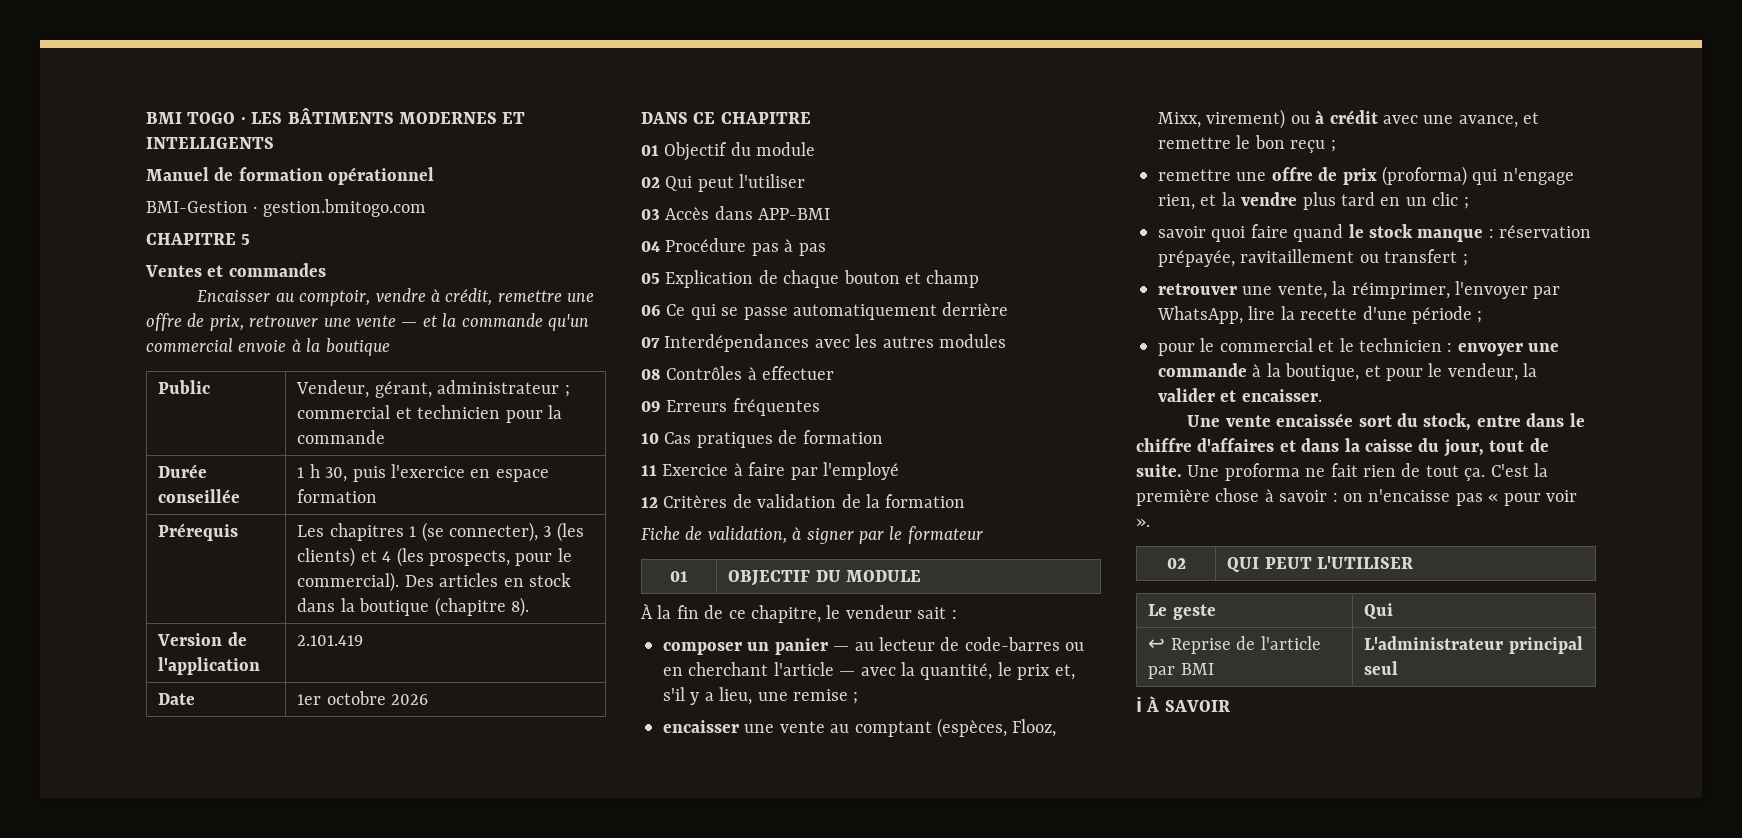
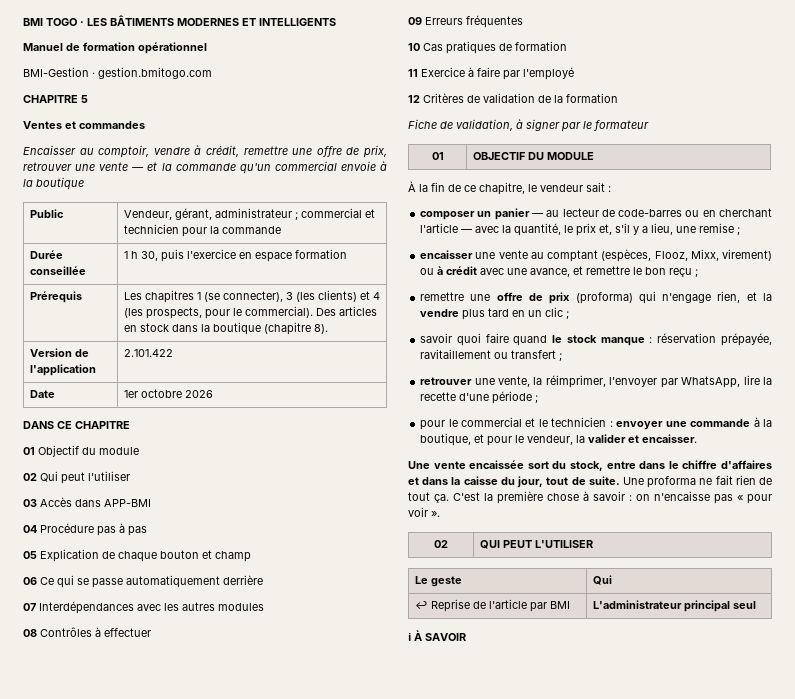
[297,635,364,646] 2.101.419 -> [123,349,173,357] 2.101.422

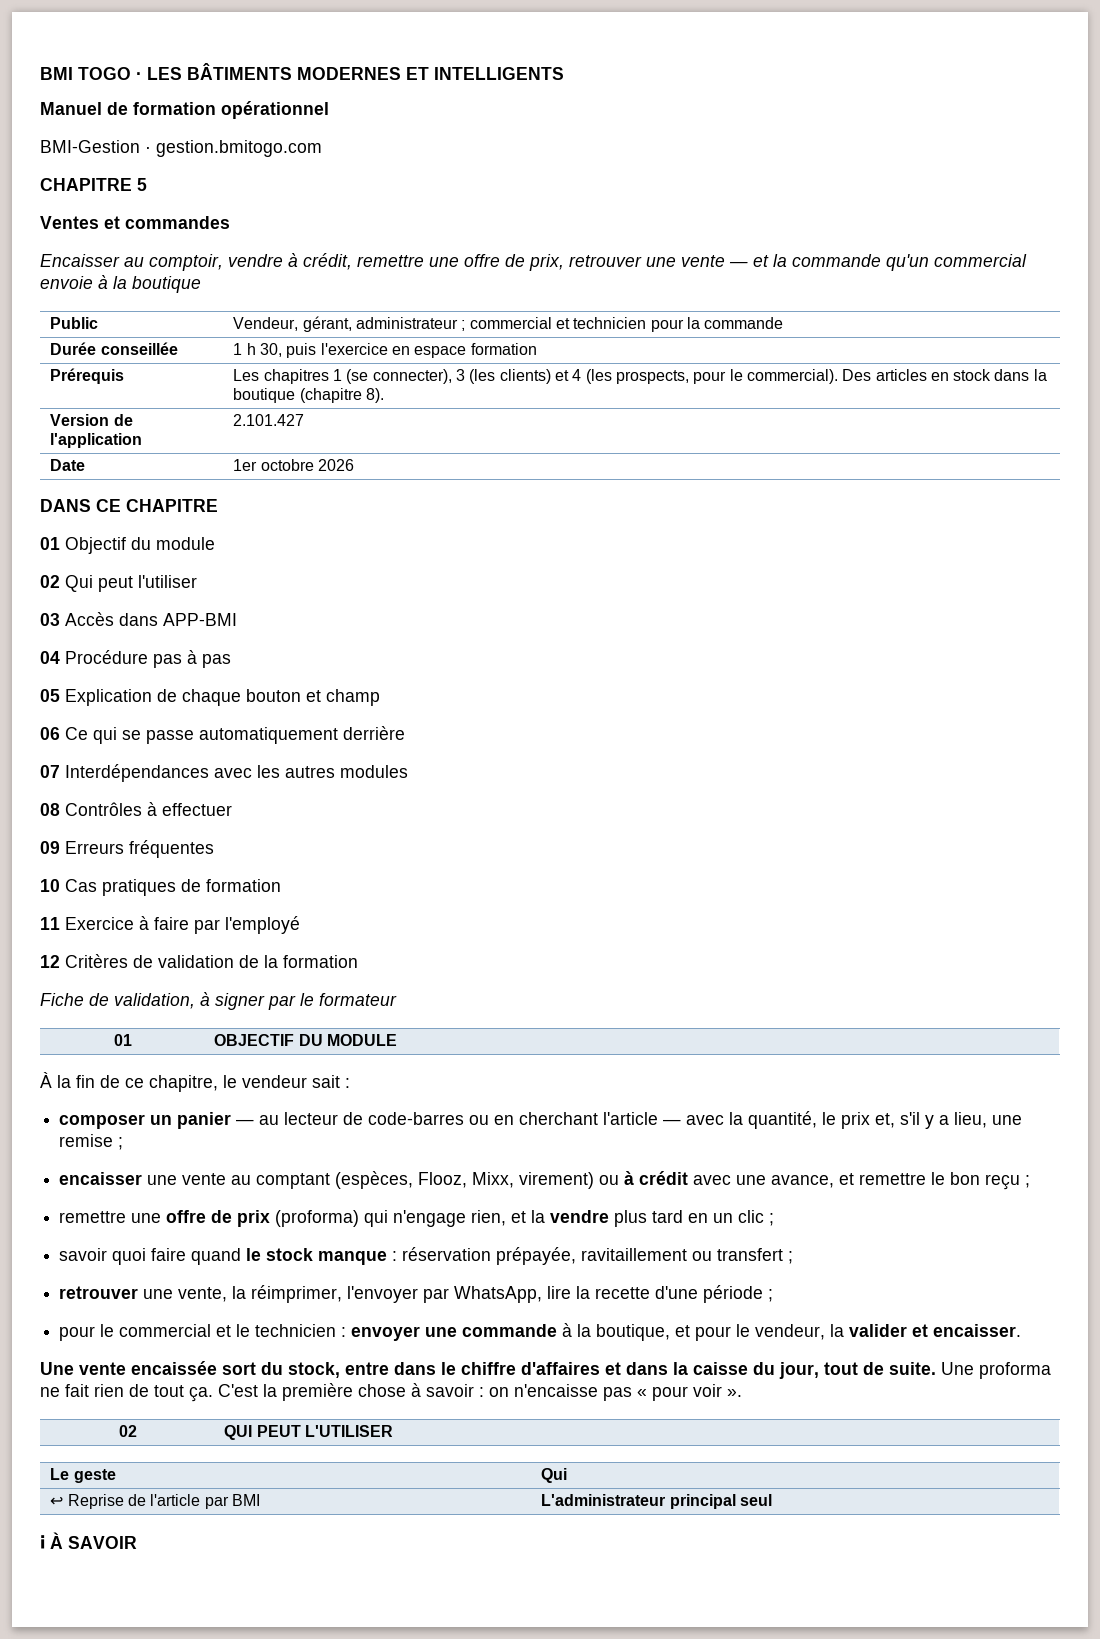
[123,349,173,357] 2.101.422 -> [233,414,305,426] 2.101.427

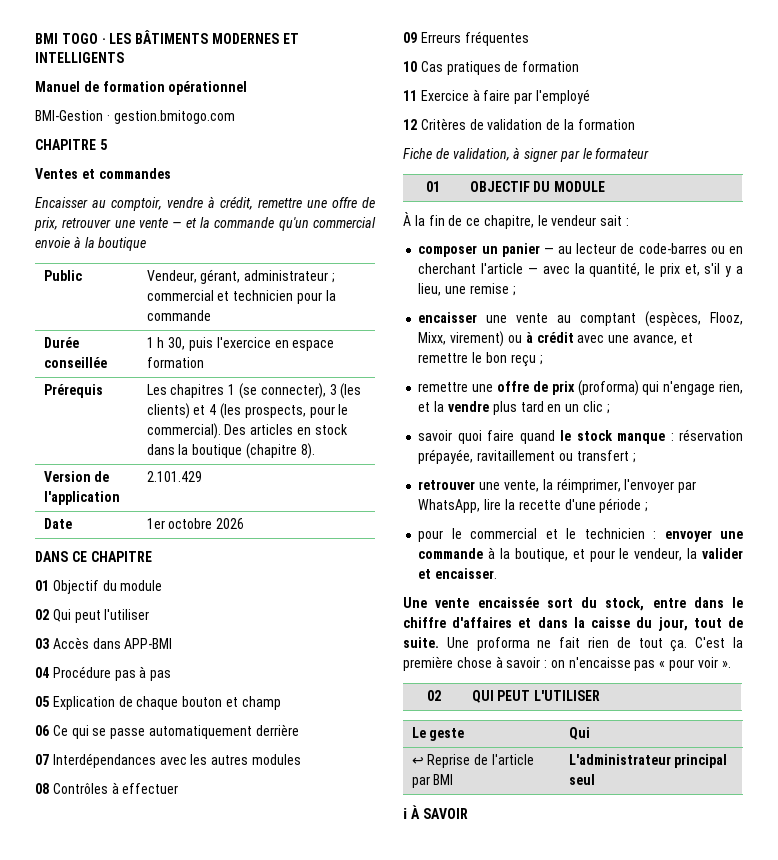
[233,414,305,426] 2.101.427 -> [146,471,202,482] 2.101.429

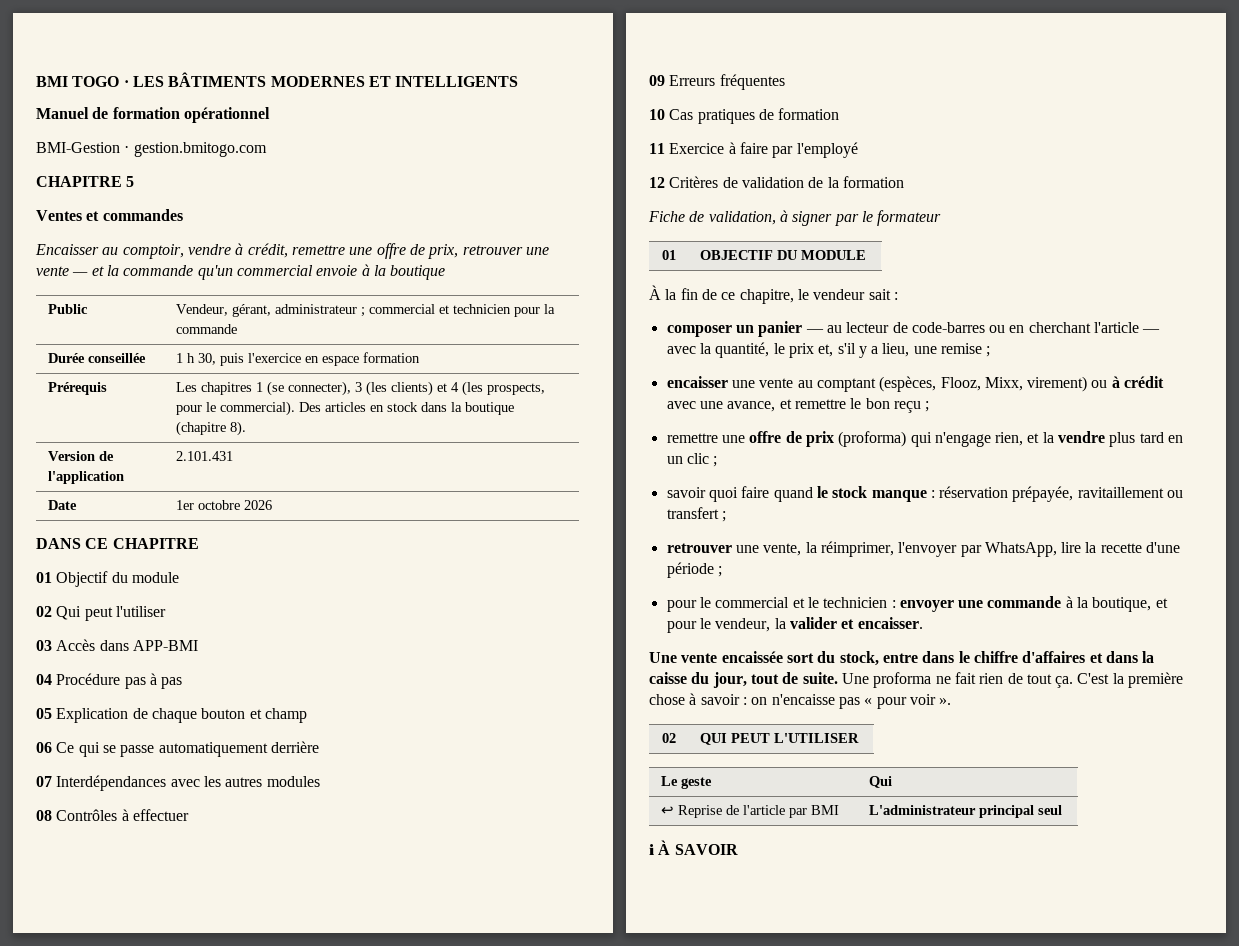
[146,471,202,482] 2.101.429 -> [176,451,234,461] 2.101.431

